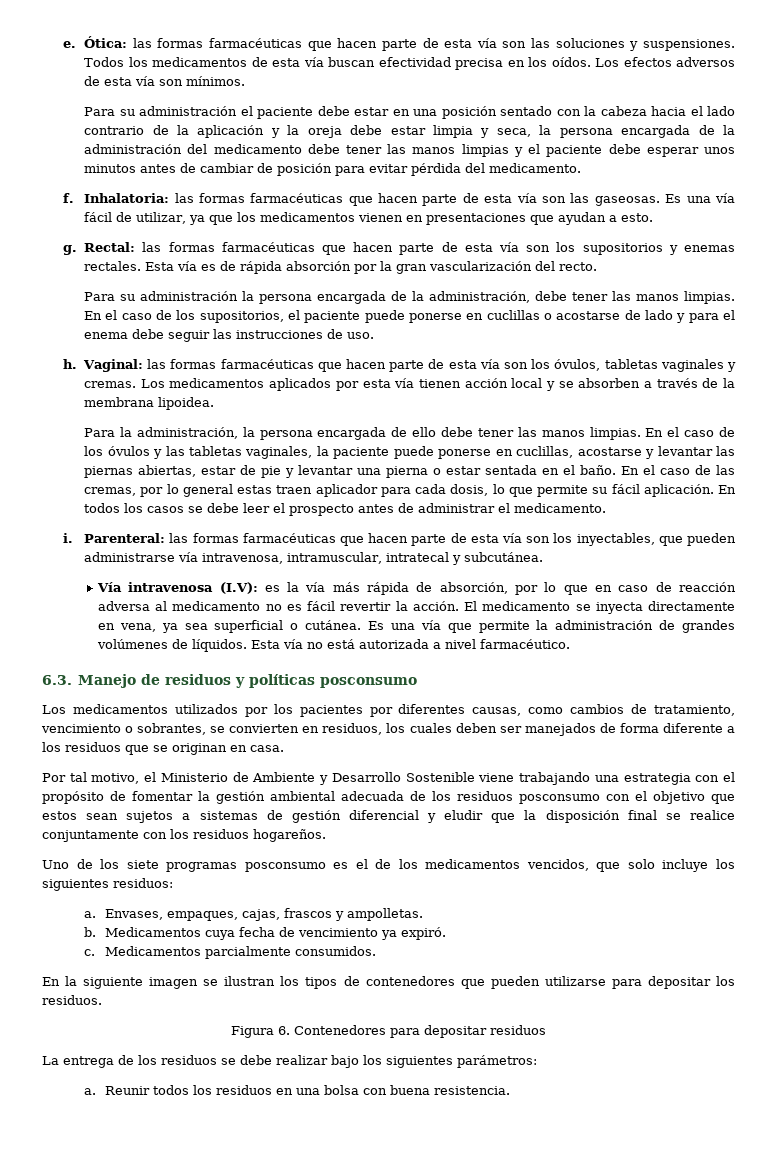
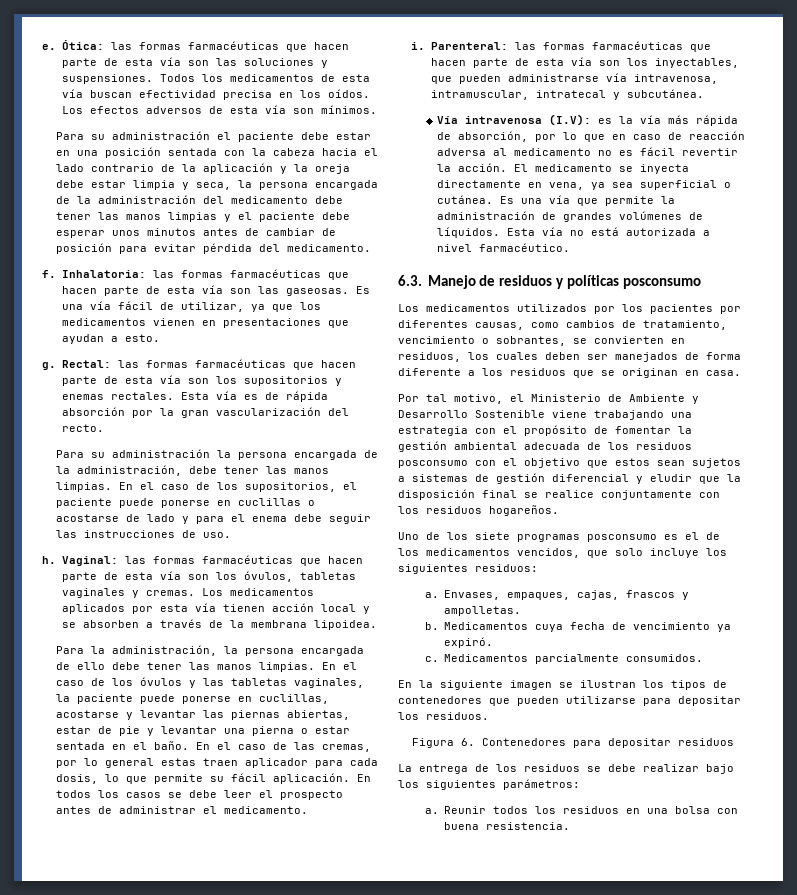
[500,106,553,116] sentado -> [167,148,217,156] sentada

